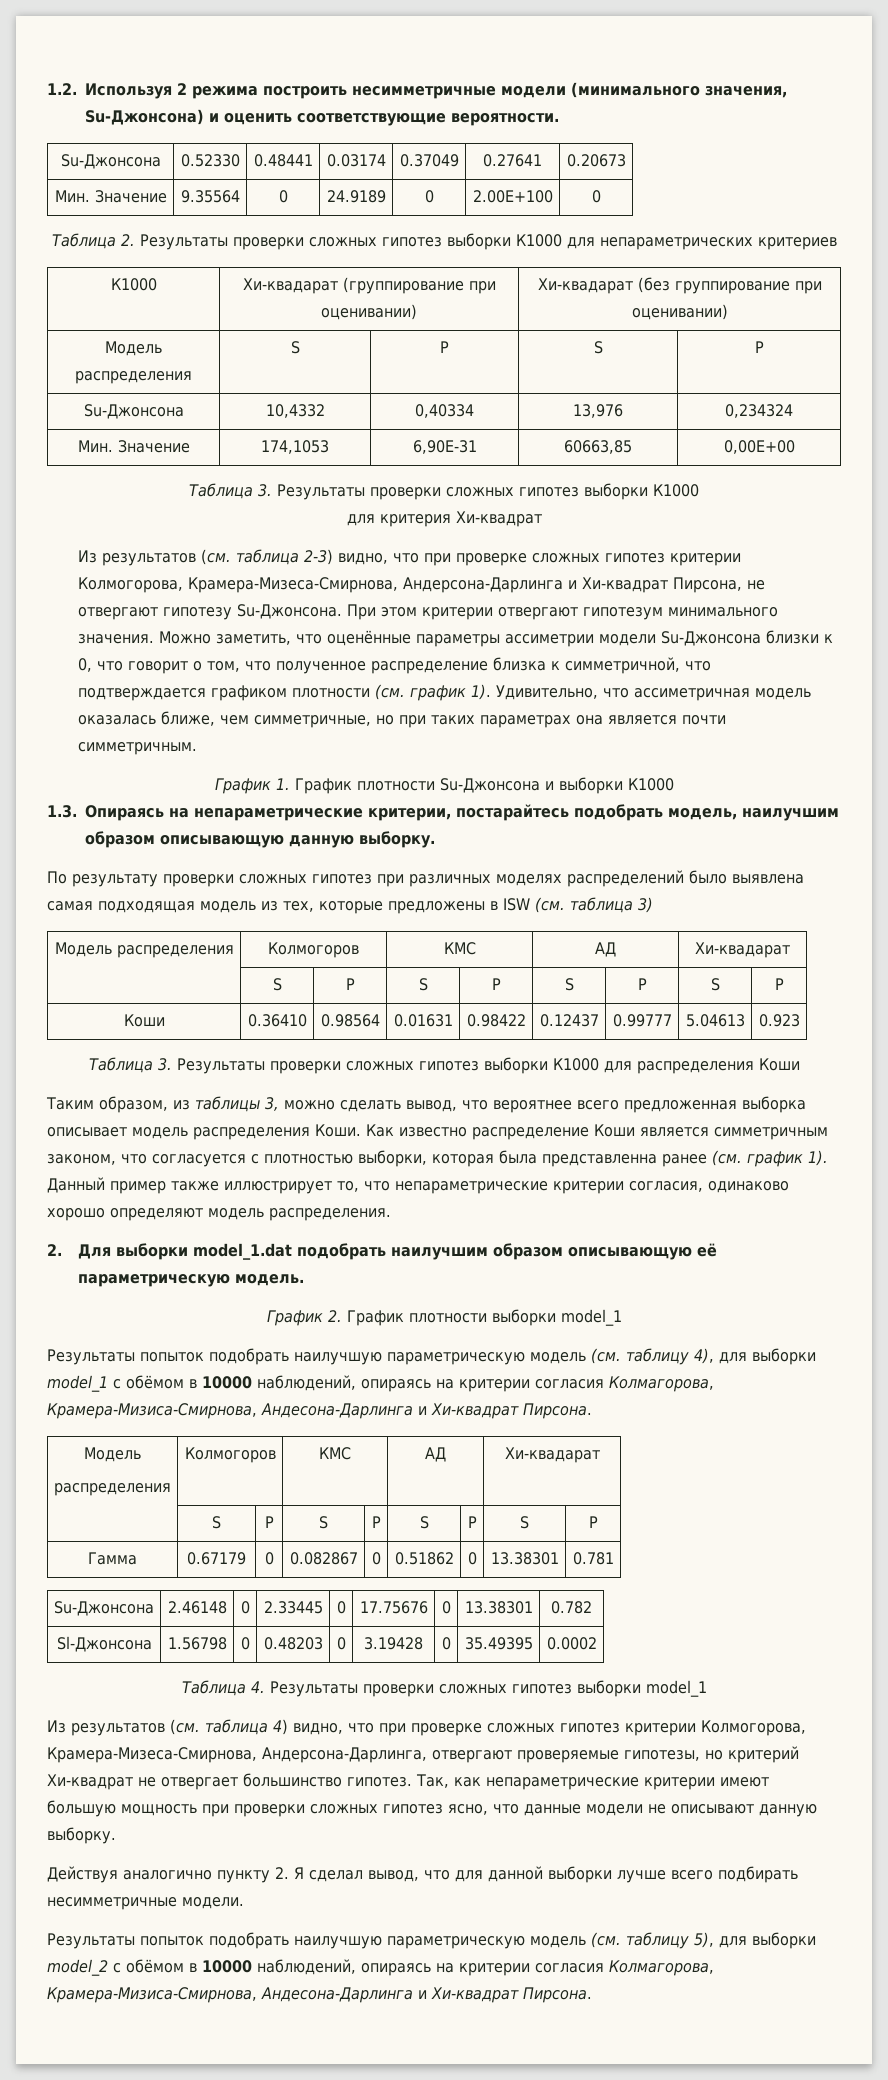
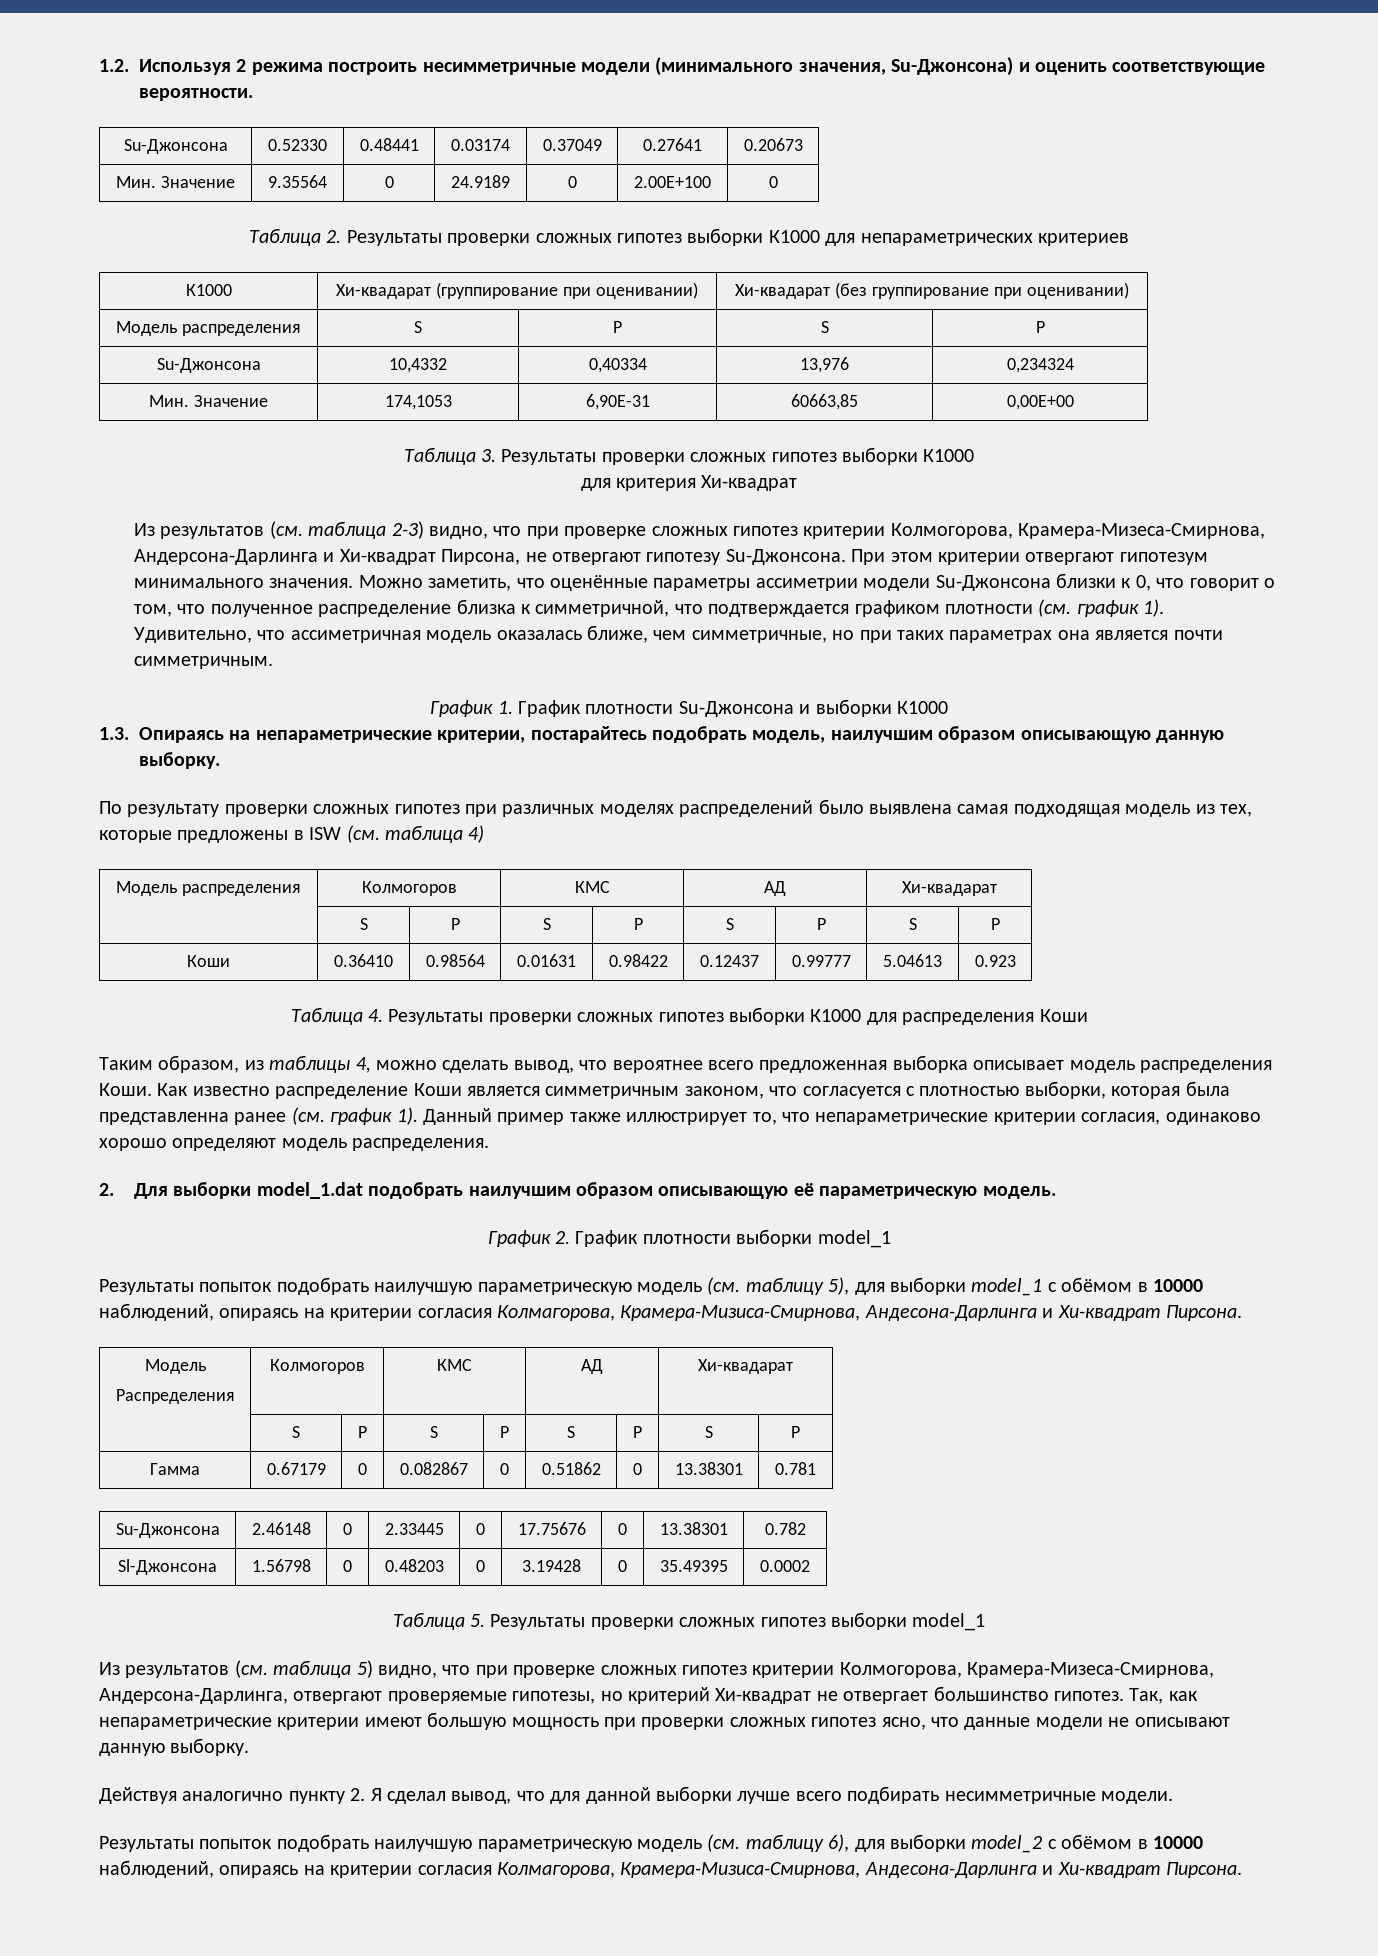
[638,897,653,913] 3) -> [468,825,485,843] 4)
[157,1058,172,1071] 3. -> [367,1009,383,1022] 4.
[265,1097,279,1111] 3, -> [355,1057,371,1073] 4,
[694,1348,714,1364] 4), -> [828,1277,850,1295] 5),
[54,1483,171,1496] распределения -> [115,1389,235,1404] Распределения
[250,1681,265,1693] 4. -> [469,1614,485,1627] 5.
[273,1719,288,1735] 4) -> [356,1660,373,1678] 5)
[694,1932,714,1948] 5), -> [828,1834,850,1852] 6),

